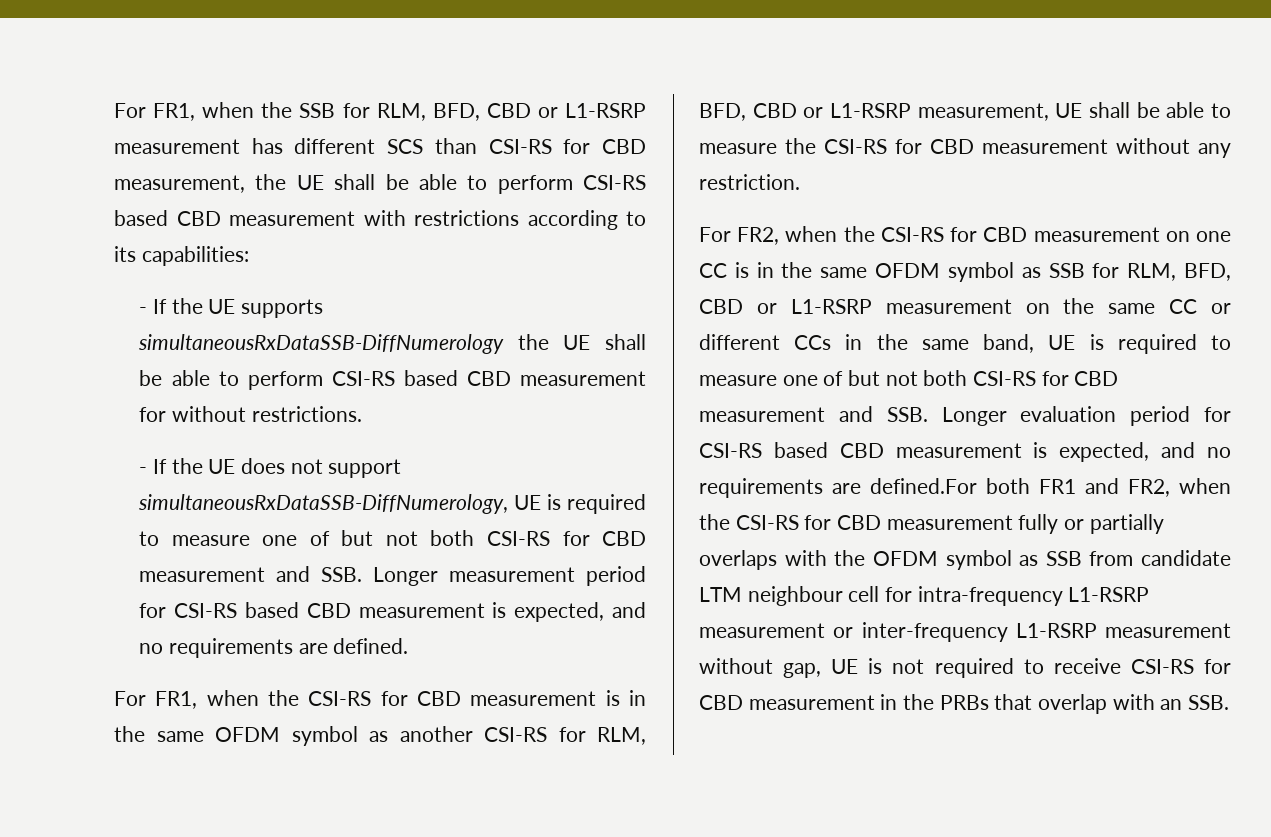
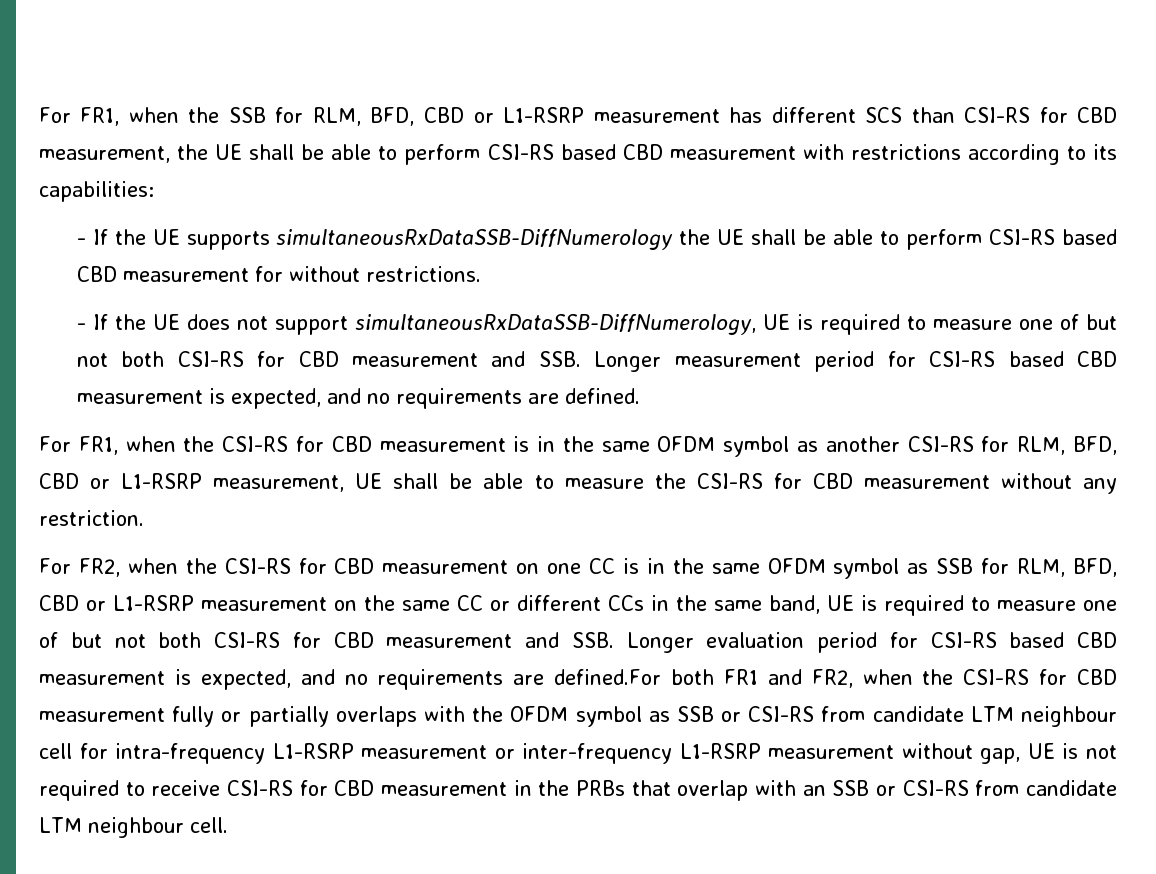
(1082, 558) none -> [721,706,815,722] or CSI-RS
[1188,695,1230,710] SSB. -> [832,780,1117,796] [39,817,228,838] SSB or CSI-RS from candidate LTM neighbour cell.

